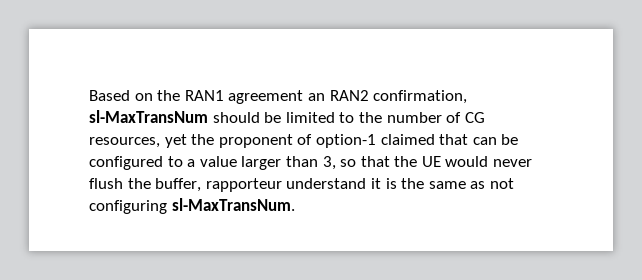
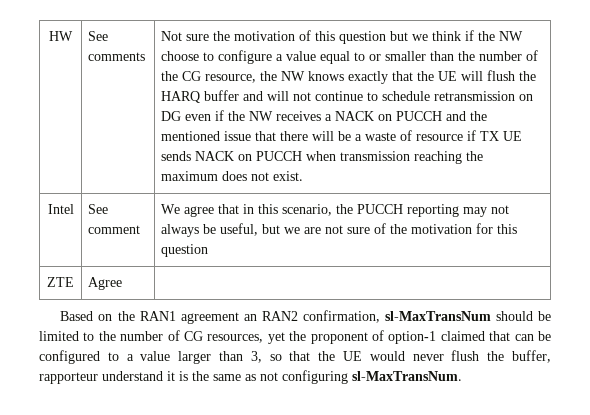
(89, 95) none -> [49,31,73,41] [88,31,109,41] [88,52,146,61] [161,30,524,44] [161,50,539,64] [161,70,537,84] [161,90,534,103] [161,110,488,121] [161,130,523,141] [161,151,484,164] [161,171,304,181] [47,204,74,214] [88,204,109,214] [88,225,141,234] [161,204,510,217] [161,223,518,237] [161,244,209,257] [47,277,74,287] [88,277,123,290] HW | See comments | Not sure the motivation of this question but we think if the NW choose to configure a value equal to or smaller than the number of the CG resource, the NW knows exactly that the UE will flush the HARQ buffer and will not continue to schedule retransmission on DG even if the NW receives a NACK on PUCCH and the mentioned issue that there will be a waste of resource if TX UE sends NACK on PUCCH when transmission reaching the maximum does not exist. // Intel | See comment | We agree that in this scenario, the PUCCH reporting may not always be useful, but we are not sure of the motivation for this question // ZTE | Agree | //

